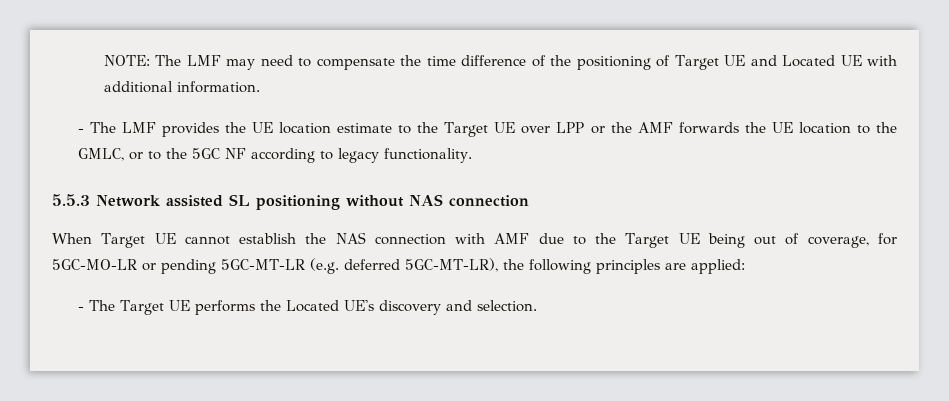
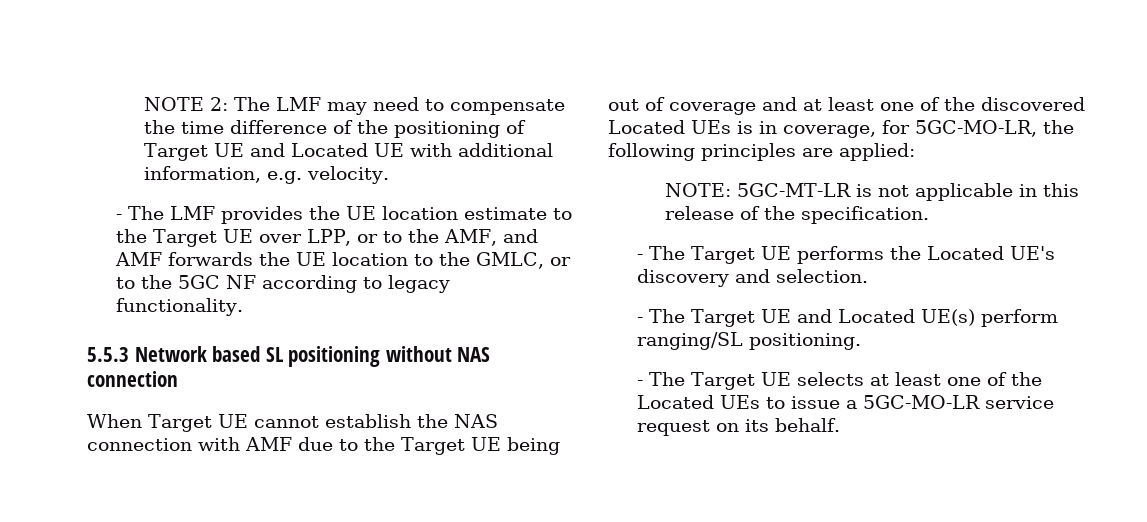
[103,55,150,66] NOTE: -> [144,97,229,111] NOTE 2:
[176,81,260,93] information. -> [144,166,390,184] information, e.g. velocity.
[556,122,632,134] LPP or the -> [306,229,539,246] LPP, or to the AMF, and
[166,195,223,207] assisted -> [212,346,261,362] based
[807,233,898,248] [52,258,498,274] coverage, for 5GC-MO-LR or pending 5GC-MT-LR (e.g. deferred 5GC-MT-LR), -> [669,97,1085,115] [608,120,1037,138] coverage and at least one of the discovered Located UEs is in coverage, for 5GC-MO-LR,
(745, 266) none -> [665,183,1080,201] [665,206,930,224] // NOTE: 5GC-MT-LR is not applicable in this release of the specification.
(537, 306) none -> [636,309,1058,327] [636,332,861,350] [636,372,1042,390] [636,395,1054,409] [636,418,840,436] // - The Target UE and Located UE(s) perform ranging/SL positioning. // - The Target UE selects at least one of the Located UEs to issue a 5GC-MO-LR service request on its behalf.

